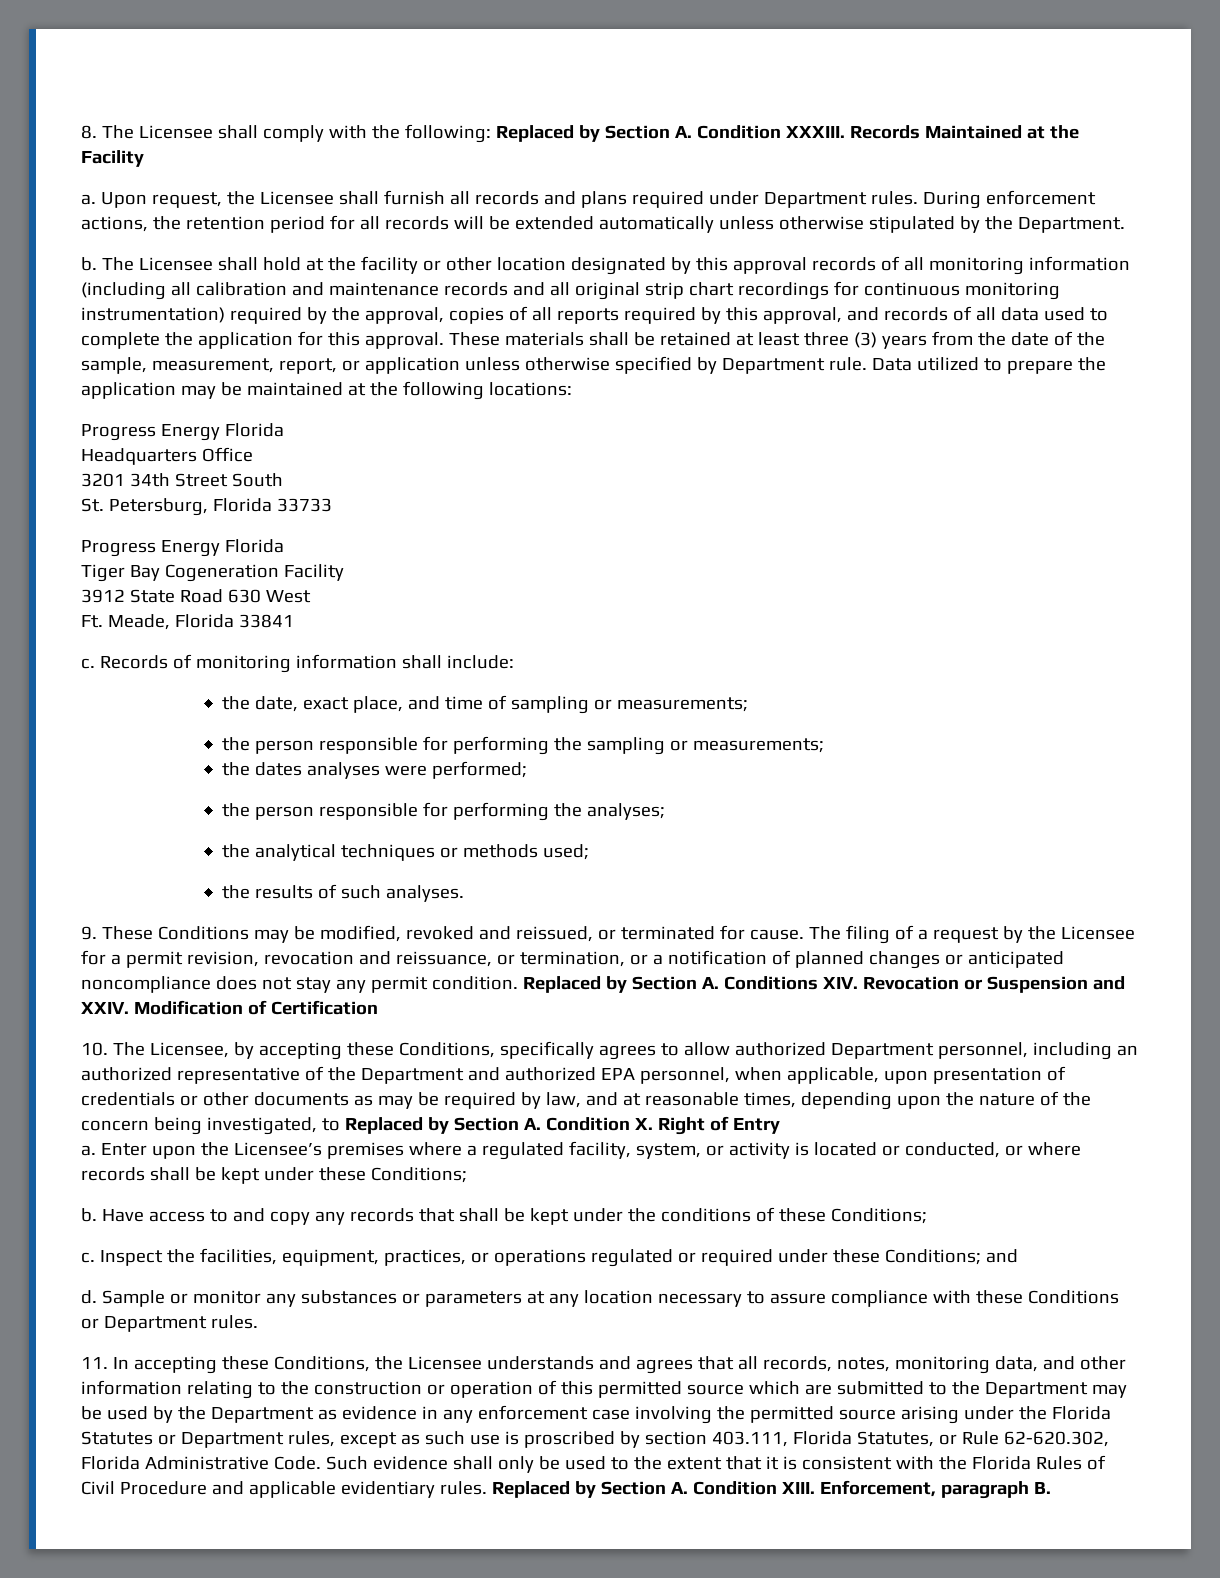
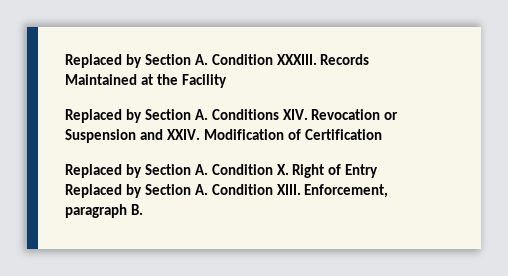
[81,124,491,143] 8. The Licensee shall comply with the following: -> (65, 61) none
[81,190,1096,209] [81,215,1125,233] [81,256,1130,275] [81,281,1060,300] [81,306,1108,324] [81,331,1105,349] [81,356,1106,374] [81,381,572,400] [81,423,284,441] [81,447,253,465] [81,473,283,487] [81,498,332,516] [81,539,284,557] [81,564,344,582] [81,589,311,603] [81,614,294,630] [81,654,514,673] [221,695,748,714] [221,736,824,755] [221,761,527,779] [221,802,665,821] [221,844,589,861] [221,884,464,902] [81,925,1135,944] [81,950,1064,969] [81,976,518,993] a. Upon request, the Licensee shall furnish all records and plans required under Department rules. During enforcement actions, the retention period for all records will be extended automatically unless otherwise stipulated by the Department. // b. The Licensee shall hold at the facility or other location designated by this approval records of all monitoring information (including all calibration and maintenance records and all original strip chart recordings for continuous monitoring instrumentation) required by the approval, copies of all reports required by this approval, and records of all data used to complete the application for this approval. These materials shall be retained at least three (3) years from the date of the sample, measurement, report, or application unless otherwise specified by Department rule. Data utilized to prepare the application may be maintained at the following locations: // Progress Energy Florida // Headquarters Office // 3201 34th Street South // St. Petersburg, Florida 33733 // Progress Energy Florida // Tiger Bay Cogeneration Facility // 3912 State Road 630 West // Ft. Meade, Florida 33841 // c. Records of monitoring information shall include: // the date, exact place, and time of sampling or measurements; // the person responsible for performing the sampling or measurements; // the dates analyses were performed; // the person responsible for performing the analyses; // the analytical techniques or methods used; // the results of such analyses. // 9. These Conditions may be modified, revoked and reissued, or terminated for cause. The filing of a request by the Licensee for a permit revision, revocation and reissuance, or termination, or a notification of planned changes or anticipated noncompliance does not stay any permit condition. -> (227, 81) none
[81,1041,1138,1060] [81,1066,1066,1084] [81,1091,1091,1110] [81,1117,340,1135] 10. The Licensee, by accepting these Conditions, specifically agrees to allow authorized Department personnel, including an authorized representative of the Department and authorized EPA personnel, when applicable, upon presentation of credentials or other documents as may be required by law, and at reasonable times, depending upon the nature of the concern being investigated, to -> (382, 134) none
[81,1141,1081,1160] [81,1167,467,1184] [81,1207,927,1225] [81,1248,1018,1267] [81,1290,1119,1307] [81,1315,258,1332] [81,1356,1126,1374] [81,1380,1127,1399] [81,1405,1111,1424] [81,1431,1109,1448] [81,1455,1106,1473] [81,1481,487,1498] a. Enter upon the Licensee’s premises where a regulated facility, system, or activity is located or conducted, or where records shall be kept under these Conditions; // b. Have access to and copy any records that shall be kept under the conditions of these Conditions; // c. Inspect the facilities, equipment, practices, or operations regulated or required under these Conditions; and // d. Sample or monitor any substances or parameters at any location necessary to assure compliance with these Conditions or Department rules. // 11. In accepting these Conditions, the Licensee understands and agrees that all records, notes, monitoring data, and other information relating to the construction or operation of this permitted source which are submitted to the Department may be used by the Department as evidence in any enforcement case involving the permitted source arising under the Florida Statutes or Department rules, except as such use is proscribed by section 403.111, Florida Statutes, or Rule 62-620.302, Florida Administrative Code. Such evidence shall only be used to the extent that it is consistent with the Florida Rules of Civil Procedure and applicable evidentiary rules. -> (379, 171) none

